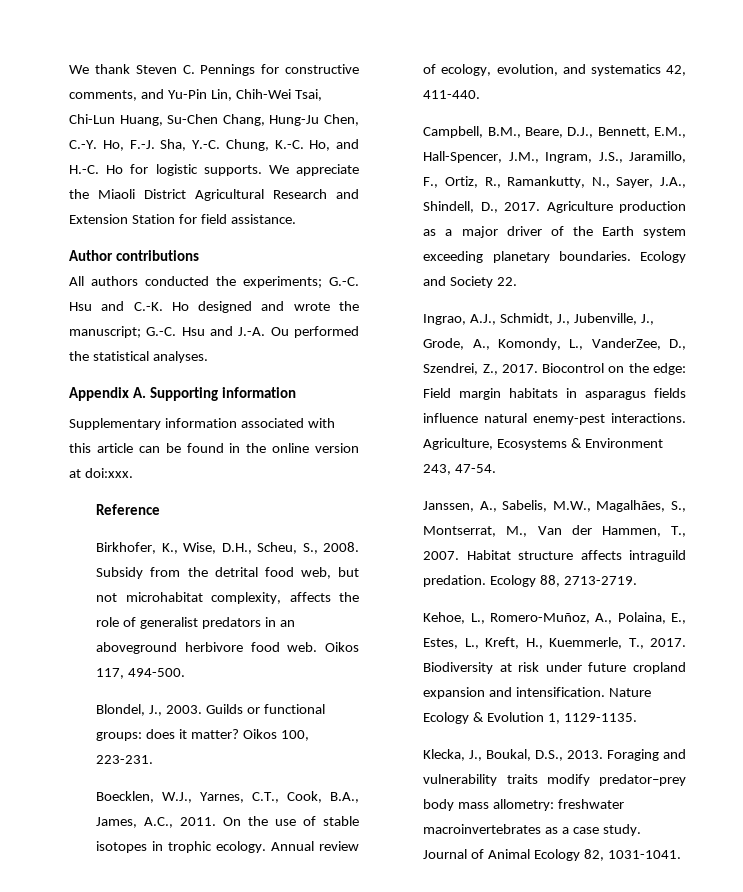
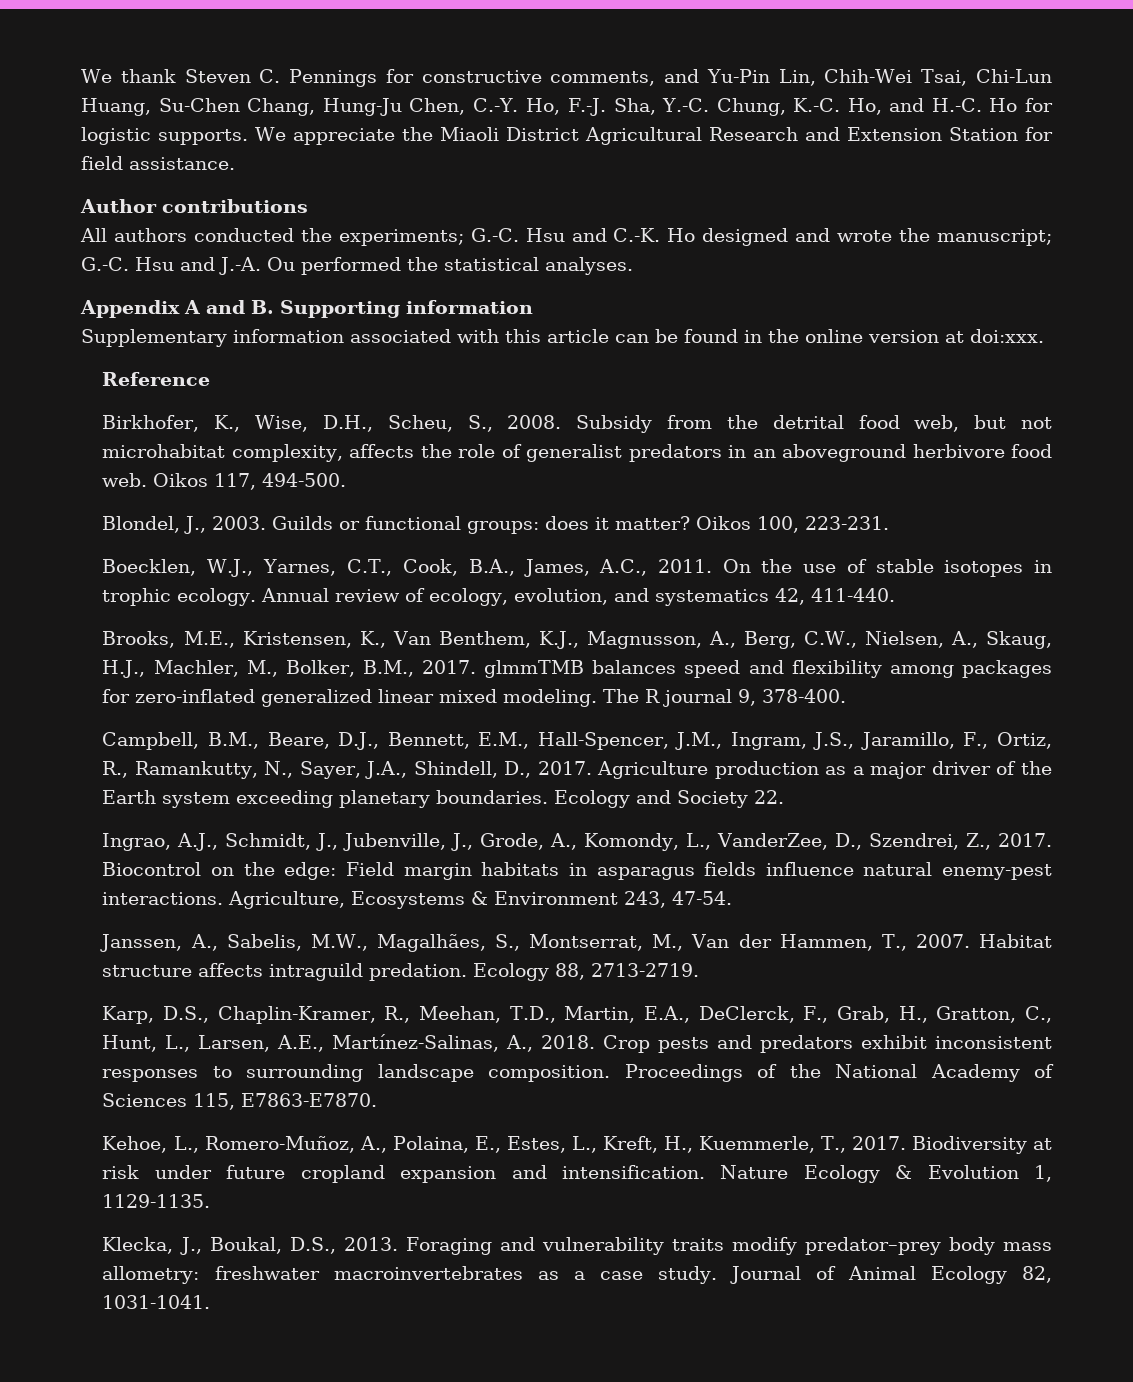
[132,387,146,398] A. -> [184,300,274,314] A and B.
(481, 94) none -> [102,631,1052,649] [102,660,1052,678] [102,689,847,707] // Brooks, M.E., Kristensen, K., Van Benthem, K.J., Magnusson, A., Berg, C.W., Nielsen, A., Skaug, H.J., Machler, M., Bolker, B.M., 2017. glmmTMB balances speed and flexibility among packages for zero-inflated generalized linear mixed modeling. The R journal 9, 378-400.
(638, 580) none -> [102,1006,1053,1024] [102,1034,1052,1053] [102,1064,1054,1082] [102,1093,378,1110] // Karp, D.S., Chaplin-Kramer, R., Meehan, T.D., Martin, E.A., DeClerck, F., Grab, H., Gratton, C., Hunt, L., Larsen, A.E., Martínez-Salinas, A., 2018. Crop pests and predators exhibit inconsistent responses to surrounding landscape composition. Proceedings of the National Academy of Sciences 115, E7863-E7870.

